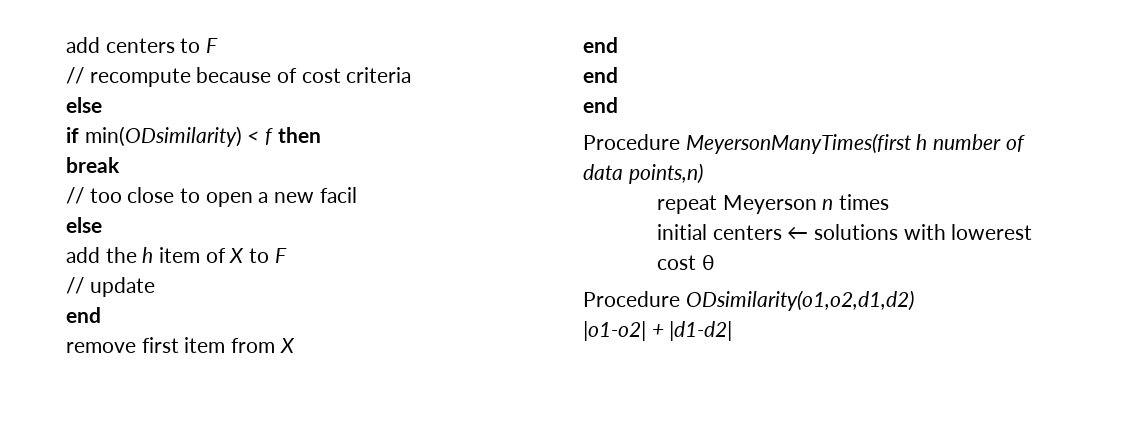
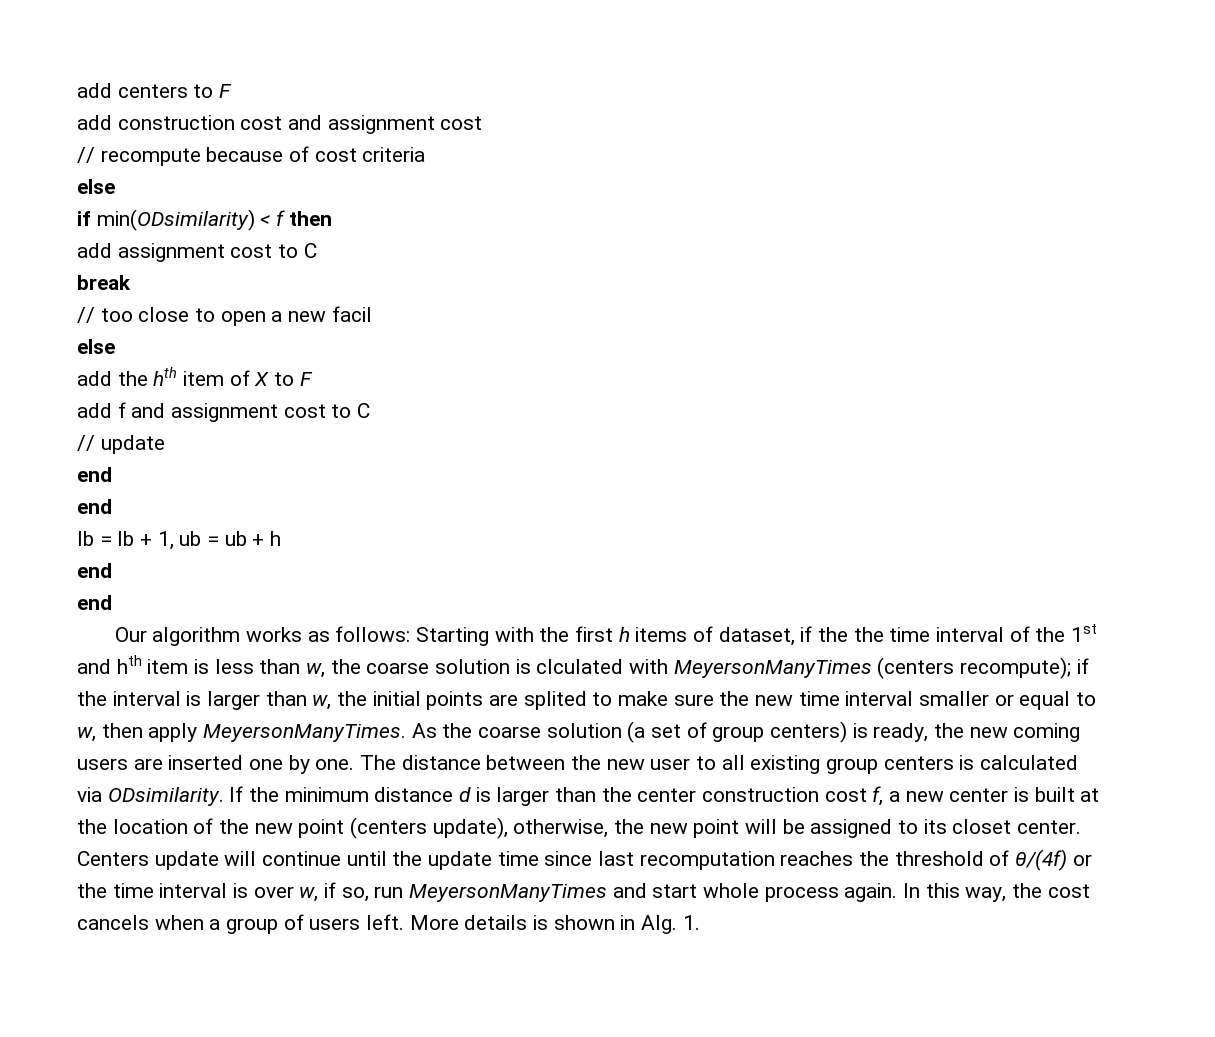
(219, 45) none -> [77,115,483,134] // add construction cost and assignment cost
(321, 135) none -> [77,243,317,262] // add assignment cost to C
[142,247,154,263] h -> [153,367,178,386] hth
[66,277,155,297] [66,307,101,323] [66,337,295,353] [583,37,618,53] [583,67,618,83] [583,97,618,113] [583,133,1025,154] [583,163,703,184] [656,194,889,214] [656,224,1033,240] [656,255,715,270] [583,290,914,311] [583,321,733,341] // update // end // remove first item from X // end // end // end // Procedure MeyersonManyTimes(first h number of data points,n) // repeat Meyerson n times // initial centers ← solutions with lowerest cost θ // Procedure ODsimilarity(o1,o2,d1,d2) // |o1-o2| + |d1-d2| -> [77,402,371,422] [77,435,165,454] [77,467,112,482] [77,499,112,514] [77,531,282,550] [77,563,112,578] [77,595,112,610] [114,624,1097,646] [77,655,1089,679] [77,691,1097,710] [77,721,1081,743] [77,755,1079,774] [77,786,1100,806] [77,817,1082,839] [77,849,1092,871] [77,882,1090,902] [77,914,700,934] add f and assignment cost to C // // update // end // end // lb = lb + 1, ub = ub + h // end // end // Our algorithm works as follows: Starting with the first h items of dataset, if the the time interval of the 1st and hth item is less than w, the coarse solution is clculated with MeyersonManyTimes (centers recompute); if the interval is larger than w, the initial points are splited to make sure the new time interval smaller or equal to w, then apply MeyersonManyTimes. As the coarse solution (a set of group centers) is ready, the new coming users are inserted one by one. The distance between the new user to all existing group centers is calculated via ODsimilarity. If the minimum distance d is larger than the center construction cost f, a new center is built at the location of the new point (centers update), otherwise, the new point will be assigned to its closet center. Centers update will continue until the update time since last recomputation reaches the threshold of θ/(4f) or the time interval is over w, if so, run MeyersonManyTimes and start whole process again. In this way, the cost cancels when a group of users left. More details is shown in Alg. 1.

